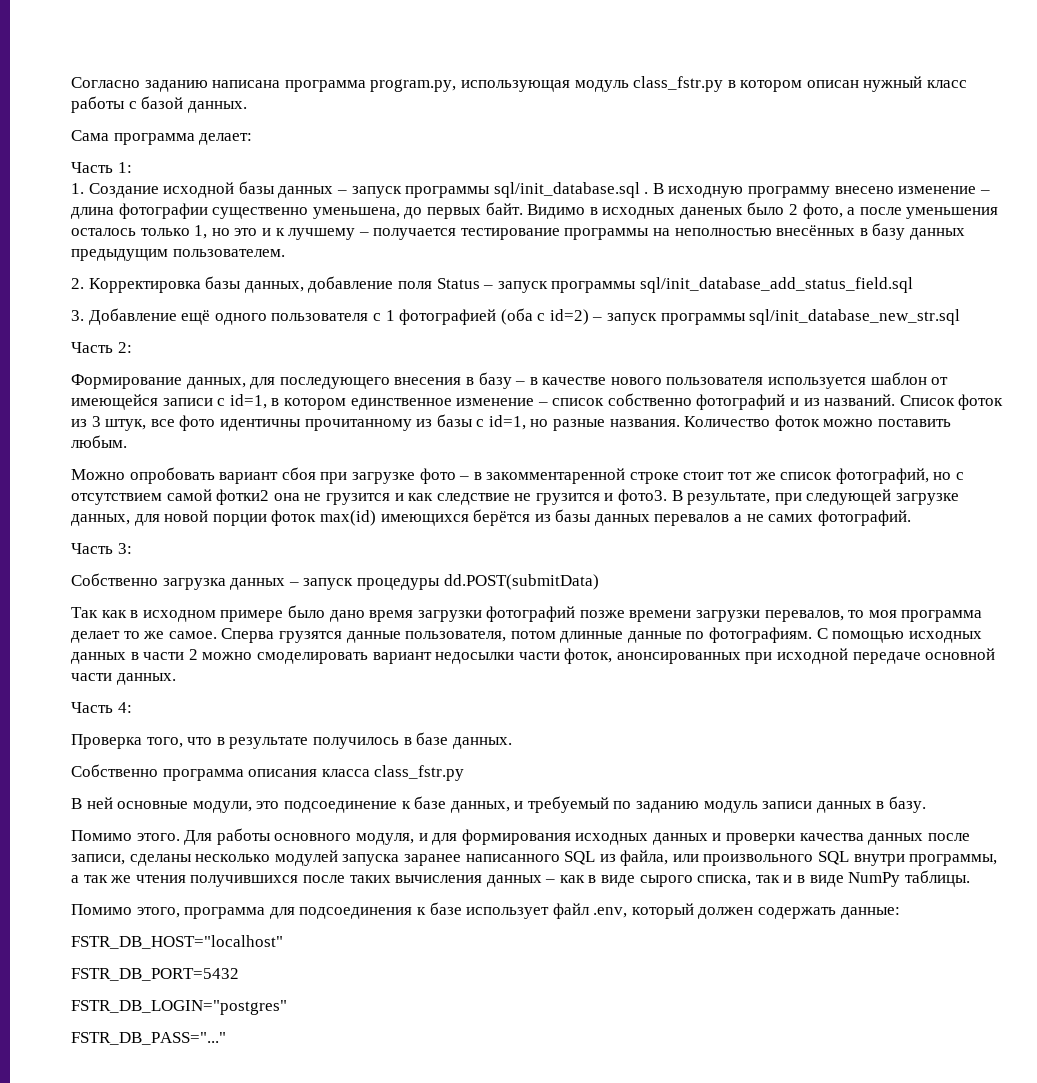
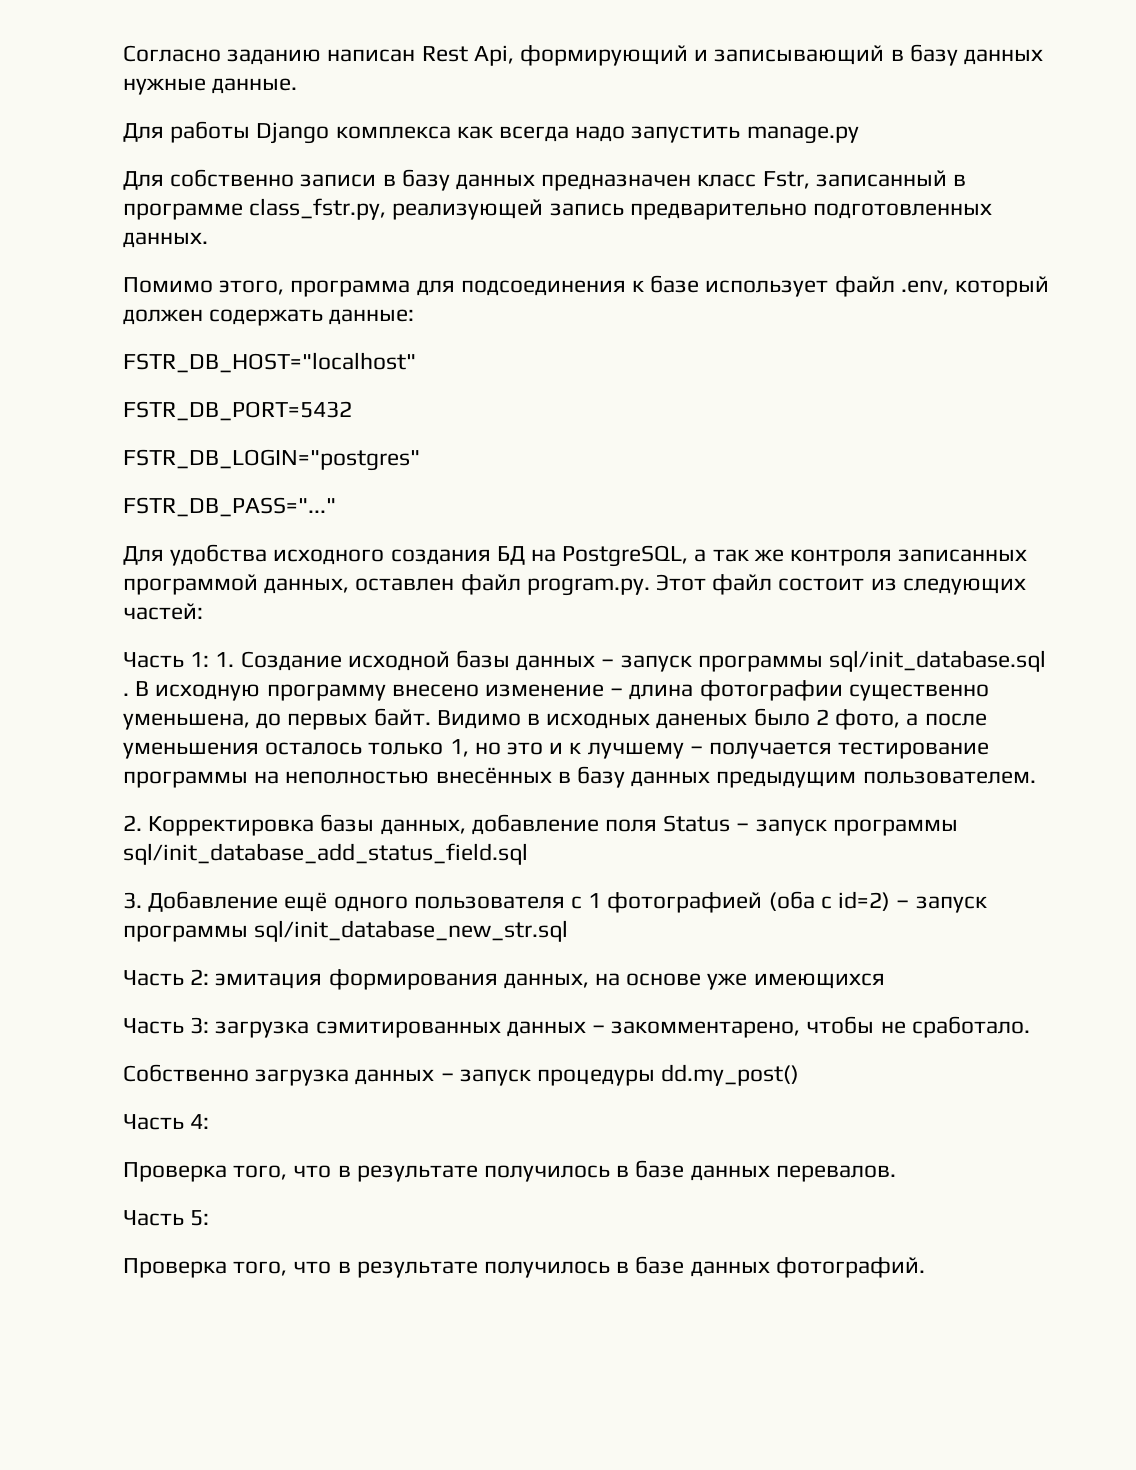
[212,76,968,92] [71,96,247,113] [71,130,253,145] написана программа program.py, использующая модуль class_fstr.py в котором описан нужный класс работы с базой данных. // Сама программа делает: -> [327,44,1044,66] [123,78,298,95] [123,121,859,144] [123,169,967,191] [123,198,993,220] [123,232,208,248] [123,275,1050,297] [123,309,415,326] [123,352,416,373] [123,401,352,421] [123,449,420,471] [123,497,336,517] [123,544,1028,567] [123,574,1026,596] [123,603,203,620] написан Rest Api, формирующий и записывающий в базу данных нужные данные. // Для работы Django комплекса как всегда надо запустить manage.py // Для собственно записи в базу данных предназначен класс Fstr, записанный в программе class_fstr.py, реализующей запись предварительно подготовленных данных. // Помимо этого, программа для подсоединения к базе использует файл .env, который должен содержать данные: // FSTR_DB_HOST="localhost" // FSTR_DB_PORT=5432 // FSTR_DB_LOGIN="postgres" // FSTR_DB_PASS="..." // Для удобства исходного создания БД на PostgreSQL, а так же контроля записанных программой данных, оставлен файл program.py. Этот файл состоит из следующих частей:
(132, 167) // -> (210, 659) none
[71,372,949,389] [71,393,1004,410] [71,414,952,431] [71,435,127,448] [71,467,965,484] [71,489,960,505] [71,509,911,526] [71,543,132,554] // Формирование данных, для последующего внесения в базу – в качестве нового пользователя используется шаблон от имеющейся записи с id=1, в котором единственное изменение – список собственно фотографий и из названий. Список фоток из 3 штук, все фото идентичны прочитанному из базы с id=1, но разные названия. Количество фоток можно поставить любым. // Можно опробовать вариант сбоя при загрузке фото – в закомментаренной строке стоит тот же список фотографий, но с отсутствием самой фотки2 она не грузится и как следствие не грузится и фото3. В результате, при следующей загрузке данных, для новой порции фоток max(id) имеющихся берётся из базы данных перевалов а не самих фотографий. // Часть 3: -> [215,969,885,990] [123,1016,1030,1038] эмитация формирования данных, на основе уже имеющихся // Часть 3: загрузка сэмитированных данных – закомментарено, чтобы не сработало.
[443,574,599,590] [71,605,983,622] [71,627,982,643] [71,648,996,664] [71,673,176,685] dd.POST(submitData) // Так как в исходном примере было дано время загрузки фотографий позже времени загрузки перевалов, то моя программа делает то же самое. Сперва грузятся данные пользователя, потом длинные данные по фотографиям. С помощью исходных данных в части 2 можно смоделировать вариант недосылки части фоток, анонсированных при исходной передаче основной части данных. -> [661,1064,800,1086] dd.my_post()
[452,737,512,749] [71,764,465,781] [71,796,927,813] [71,828,970,845] [71,850,998,866] [71,870,970,887] [71,902,900,919] [71,935,283,949] [71,968,239,981] [71,1000,287,1015] [71,1032,226,1045] данных. // Собственно программа описания класса class_fstr.py // В ней основные модули, это подсоединение к базе данных, и требуемый по заданию модуль записи данных в базу. // Помимо этого. Для работы основного модуля, и для формирования исходных данных и проверки качества данных после записи, сделаны несколько модулей запуска заранее написанного SQL из файла, или произвольного SQL внутри программы, а так же чтения получившихся после таких вычисления данных – как в виде сырого списка, так и в виде NumPy таблицы. // Помимо этого, программа для подсоединения к базе использует файл .env, который должен содержать данные: // FSTR_DB_HOST="localhost" // FSTR_DB_PORT=5432 // FSTR_DB_LOGIN="postgres" // FSTR_DB_PASS="..." -> [690,1165,896,1182] [123,1210,210,1226] [123,1256,925,1278] данных перевалов. // Часть 5: // Проверка того, что в результате получилось в базе данных фотографий.

